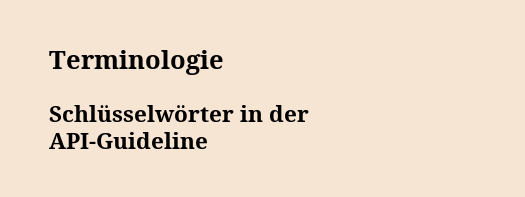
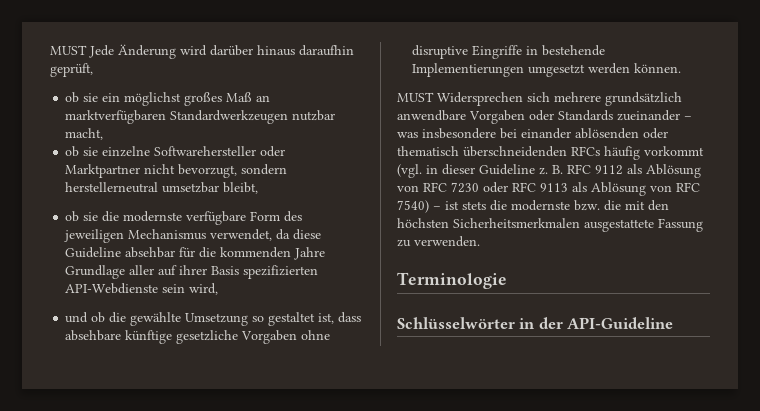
(49, 62) none -> [50,44,354,59] [50,63,93,77] [65,92,271,106] [65,110,336,124] [65,128,104,140] [65,146,286,157] [65,164,288,178] [65,182,259,194] [65,211,303,225] [64,229,322,243] [65,247,326,260] [65,265,319,279] [65,283,219,295] [65,312,362,326] [65,330,331,344] [412,45,606,59] [412,63,682,77] [397,92,682,106] [397,110,692,124] [397,128,668,139] [397,146,704,160] [397,164,701,178] [397,182,700,196] [397,200,669,213] [397,218,703,232] [397,236,480,247] MUST Jede Änderung wird darüber hinaus daraufhin geprüft, // ob sie ein möglichst großes Maß an marktverfügbaren Standardwerkzeugen nutzbar macht, // ob sie einzelne Softwarehersteller oder Marktpartner nicht bevorzugt, sondern herstellerneutral umsetzbar bleibt, // ob sie die modernste verfügbare Form des jeweiligen Mechanismus verwendet, da diese Guideline absehbar für die kommenden Jahre Grundlage aller auf ihrer Basis spezifizierten API-Webdienste sein wird, // und ob die gewählte Umsetzung so gestaltet ist, dass absehbare künftige gesetzliche Vorgaben ohne disruptive Eingriffe in bestehende Implementierungen umgesetzt werden können. // MUST Widersprechen sich mehrere grundsätzlich anwendbare Vorgaben oder Standards zueinander – was insbesondere bei einander ablösenden oder thematisch überschneidenden RFCs häufig vorkommt (vgl. in dieser Guideline z. B. RFC 9112 als Ablösung von RFC 7230 oder RFC 9113 als Ablösung von RFC 7540) – ist stets die modernste bzw. die mit den höchsten Sicherheitsmerkmalen ausgestattete Fassung zu verwenden. //

